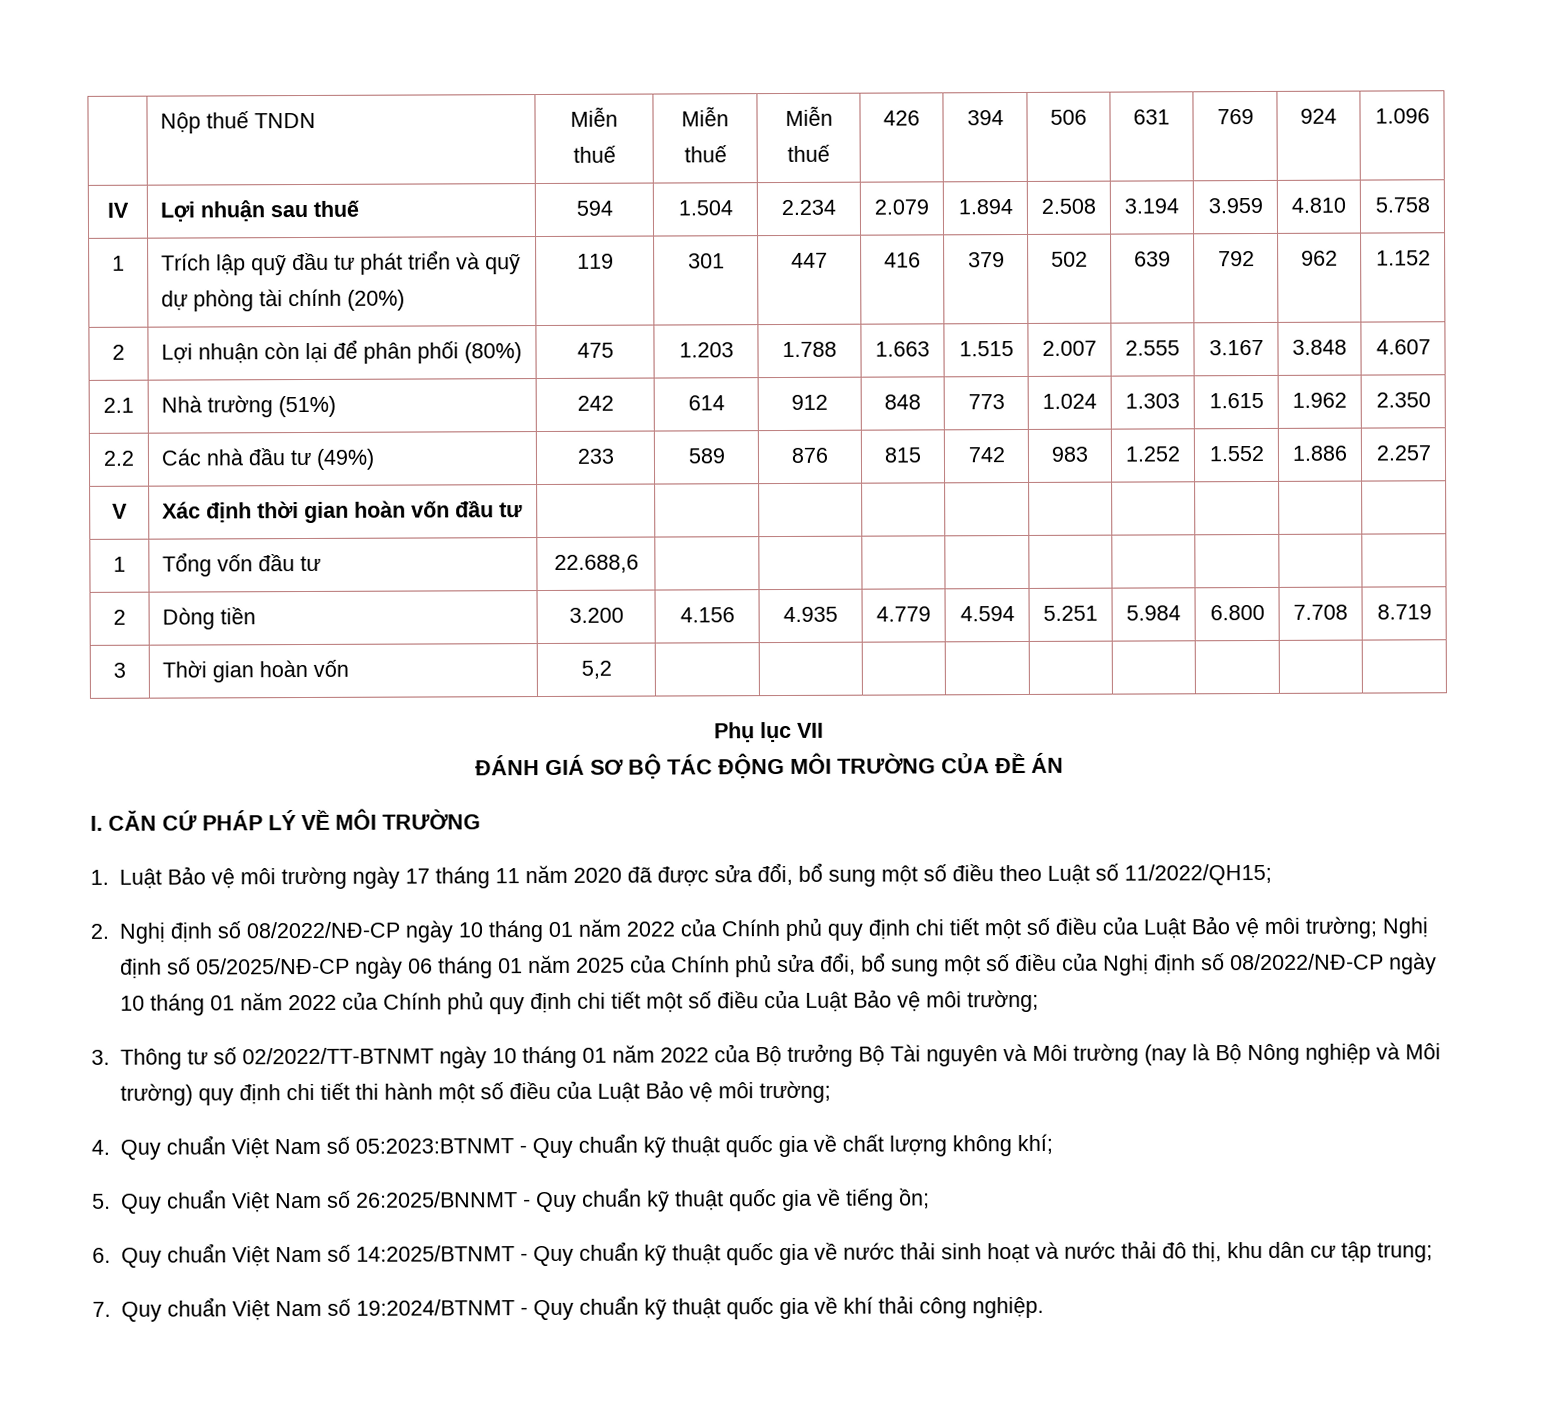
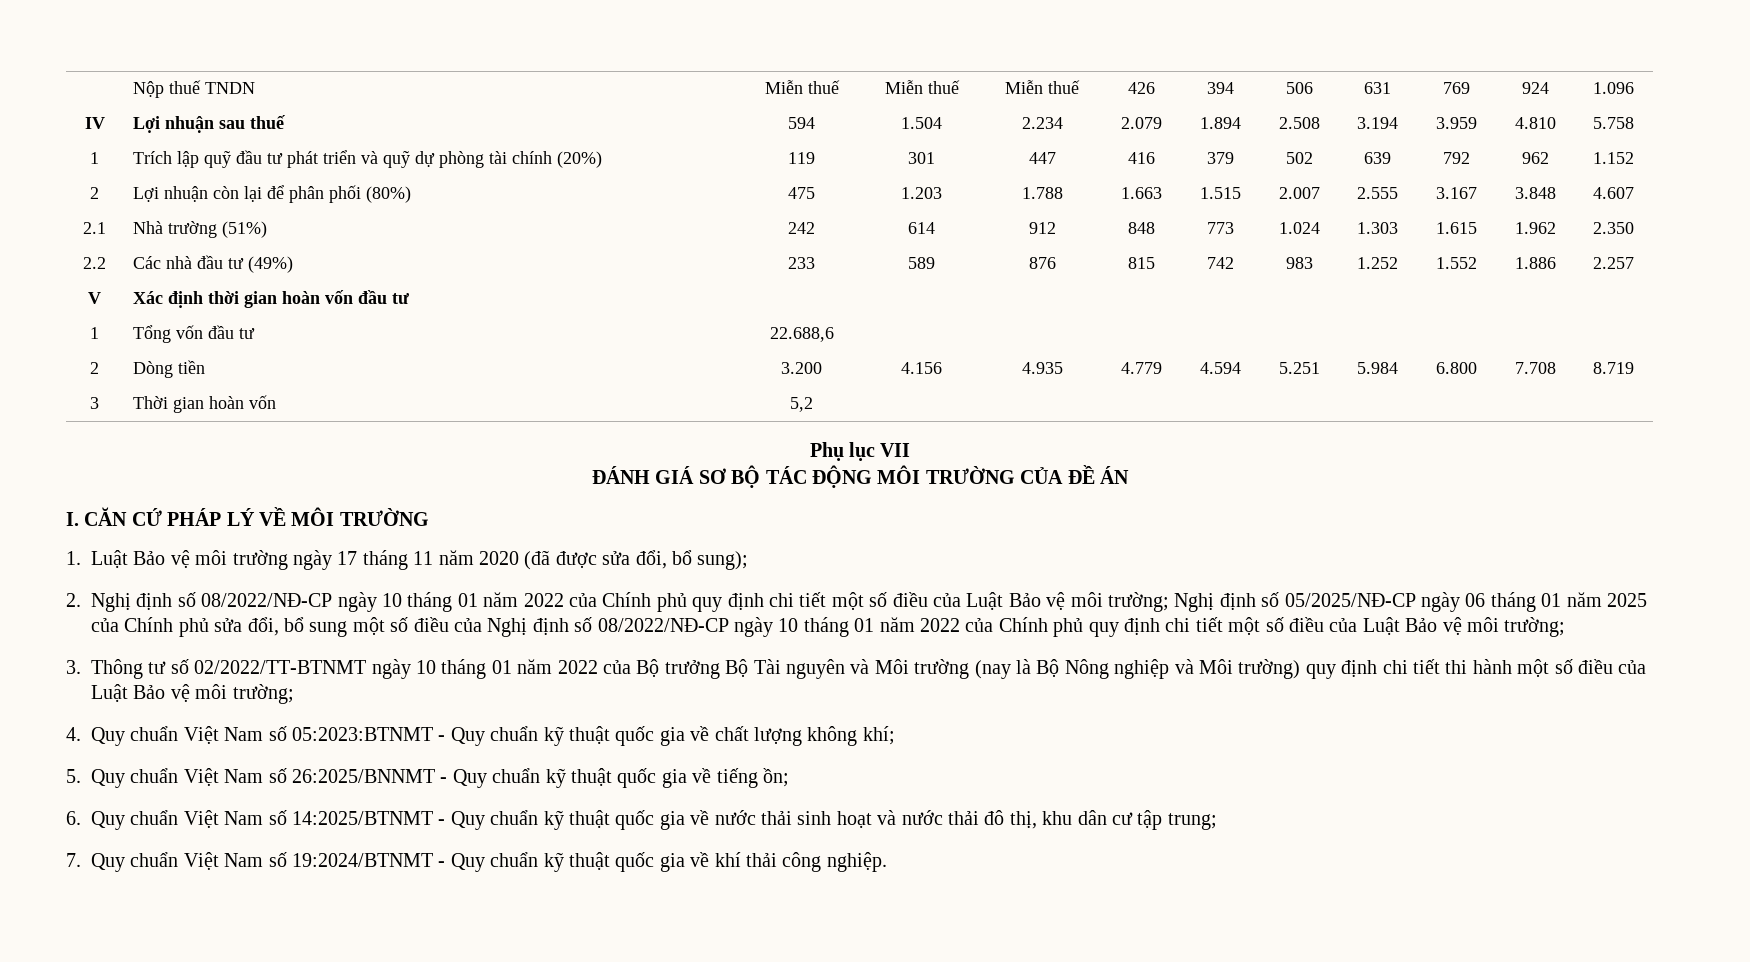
[626,866,652,883] đã -> [524,550,551,570] (đã
[827,863,1272,887] sung một số điều theo Luật số 11/2022/QH15; -> [697,551,749,570] sung);

